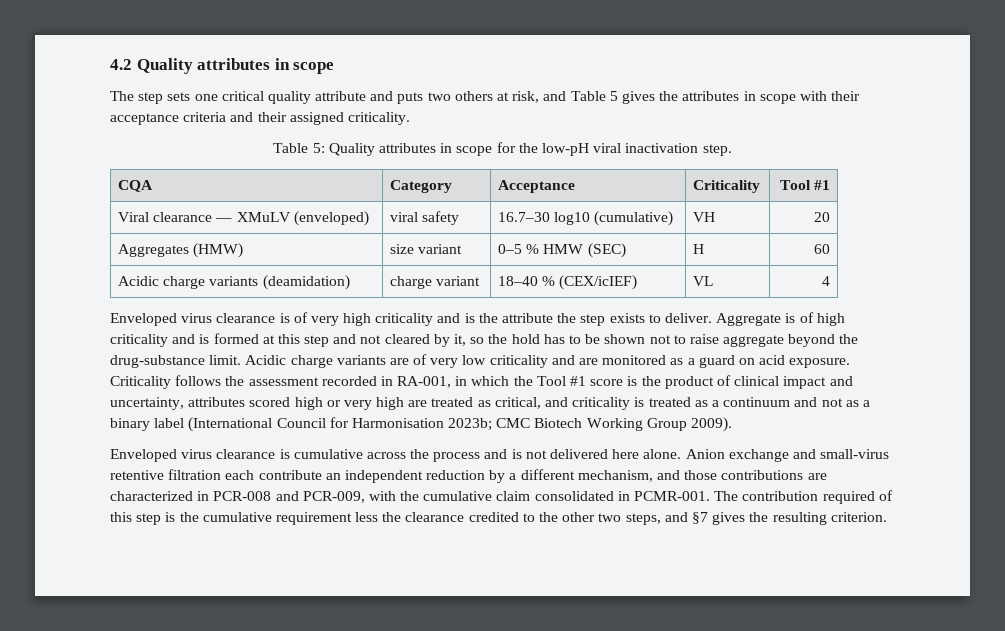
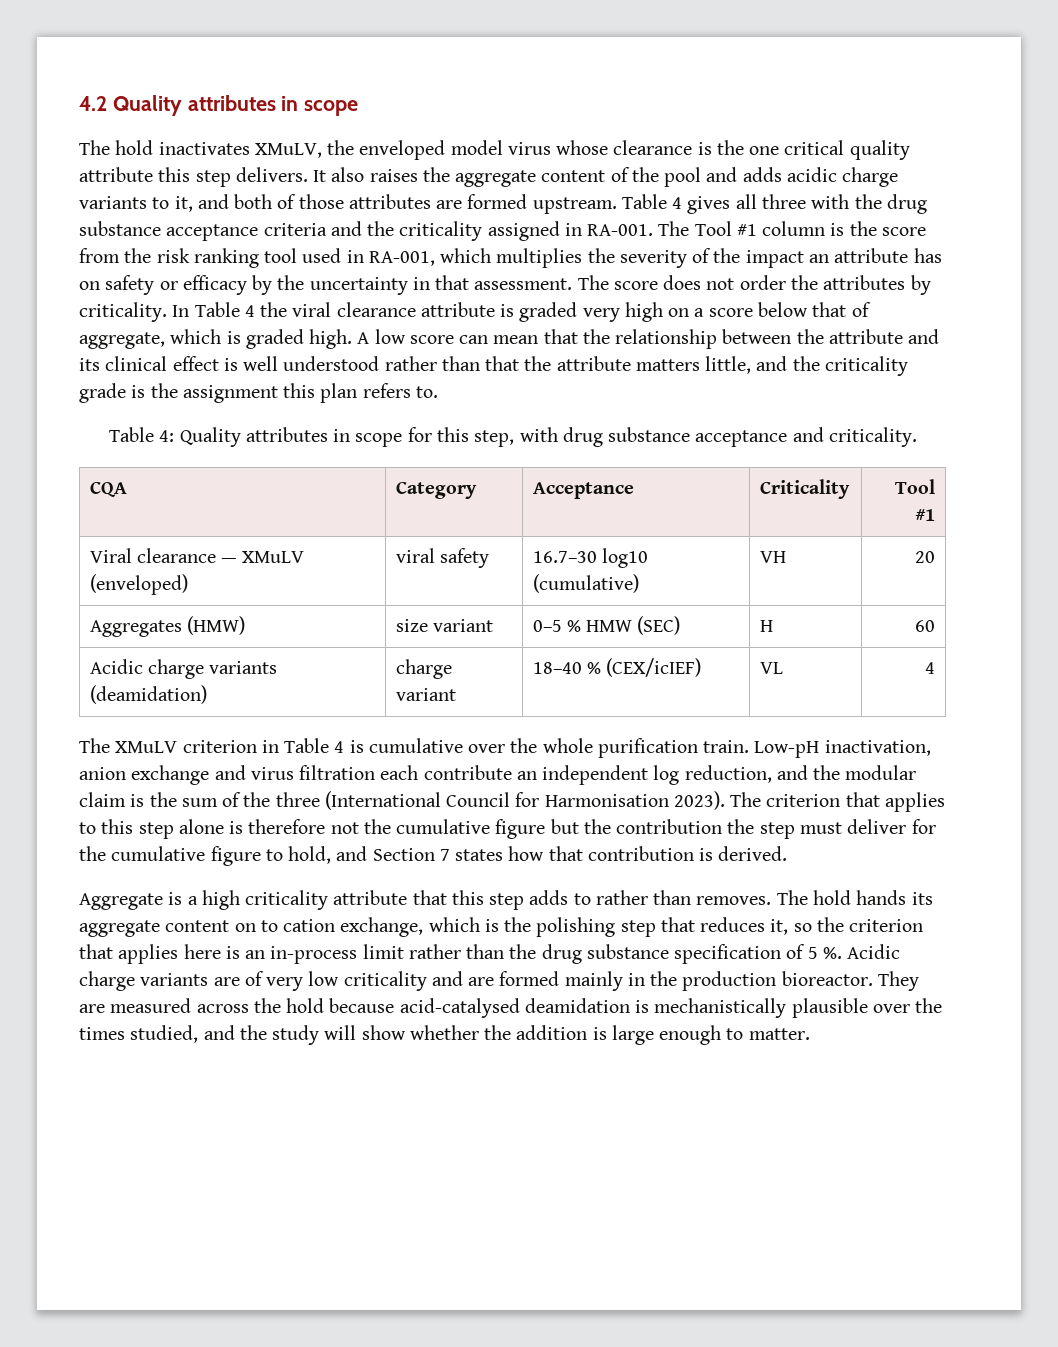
[138,91,861,104] [110,112,410,125] [273,143,325,153] step sets one critical quality attribute and puts two others at risk, and Table 5 gives the attributes in scope with their acceptance criteria and their assigned criticality. // Table 5: -> [115,140,910,160] [79,167,899,187] [79,194,927,214] [79,221,926,241] [79,248,942,268] [79,275,931,295] [79,302,871,322] [79,329,940,349] [79,356,908,376] [79,383,438,403] [109,427,175,442] hold inactivates XMuLV, the enveloped model virus whose clearance is the one critical quality attribute this step delivers. It also raises the aggregate content of the pool and adds acidic charge variants to it, and both of those attributes are formed upstream. Table 4 gives all three with the drug substance acceptance criteria and the criticality assigned in RA-001. The Tool #1 column is the score from the risk ranking tool used in RA-001, which multiplies the severity of the impact an attribute has on safety or efficacy by the uncertainty in that assessment. The score does not order the attributes by criticality. In Table 4 the viral clearance attribute is graded very high on a score below that of aggregate, which is graded high. A low score can mean that the relationship between the attribute and its clinical effect is well understood rather than that the attribute matters little, and the criticality grade is the assignment this plan refers to. // Table 4:
[518,143,732,156] the low-pH viral inactivation step. -> [436,427,917,447] this step, with drug substance acceptance and criticality.
[110,312,845,326] [110,333,859,347] [110,355,242,368] Enveloped virus clearance is of very high criticality and is the attribute the step exists to deliver. Aggregate is of high criticality and is formed at this step and not cleared by it, so the hold has to be shown not to raise aggregate beyond the drug-substance limit. -> [79,738,931,758] [79,765,917,785] [79,791,945,812] [79,819,936,839] [79,846,788,866] [79,890,933,910] [79,917,924,937] [79,944,842,964] The XMuLV criterion in Table 4 is cumulative over the whole purification train. Low-pH inactivation, anion exchange and virus filtration each contribute an independent log reduction, and the modular claim is the sum of the three (International Council for Harmonisation 2023). The criterion that applies to this step alone is therefore not the cumulative figure but the contribution the step must deliver for the cumulative figure to hold, and Section 7 states how that contribution is derived. // Aggregate is a high criticality attribute that this step adds to rather than removes. The hold hands its aggregate content on to cation exchange, which is the polishing step that reduces it, so the criterion that applies here is an in-process limit rather than the drug substance specification of 5 %.
[602,355,851,368] [110,375,853,389] [110,397,870,410] [110,417,733,432] [110,449,890,462] [110,469,827,483] [110,490,893,504] [110,512,887,525] monitored as a guard on acid exposure. Criticality follows the assessment recorded in RA-001, in which the Tool #1 score is the product of clinical impact and uncertainty, attributes scored high or very high are treated as critical, and criticality is treated as a continuum and not as a binary label (International Council for Harmonisation 2023b; CMC Biotech Working Group 2009). // Enveloped virus clearance is cumulative across the process and is not delivered here alone. Anion exchange and small-virus retentive filtration each contribute an independent reduction by a different mechanism, and those contributions are characterized in PCR-008 and PCR-009, with the cumulative claim consolidated in PCMR-001. The contribution required of this step is the cumulative requirement less the clearance credited to the other two steps, and §7 gives the resulting criterion. -> [499,971,919,991] [79,998,943,1018] [79,1025,810,1045] formed mainly in the production bioreactor. They are measured across the hold because acid-catalysed deamidation is mechanistically plausible over the times studied, and the study will show whether the addition is large enough to matter.

